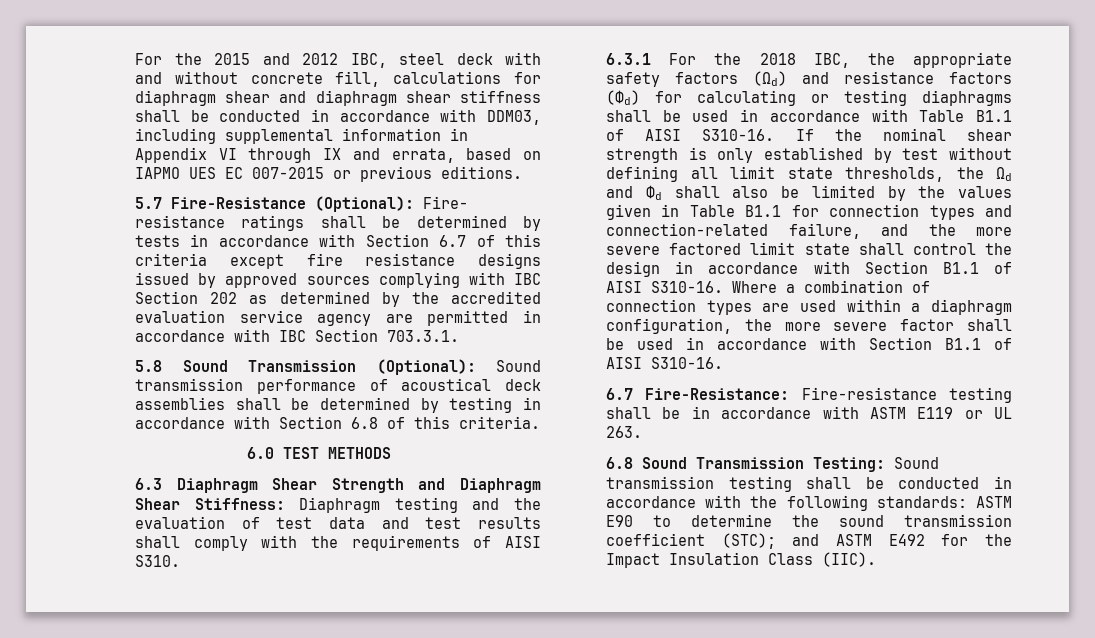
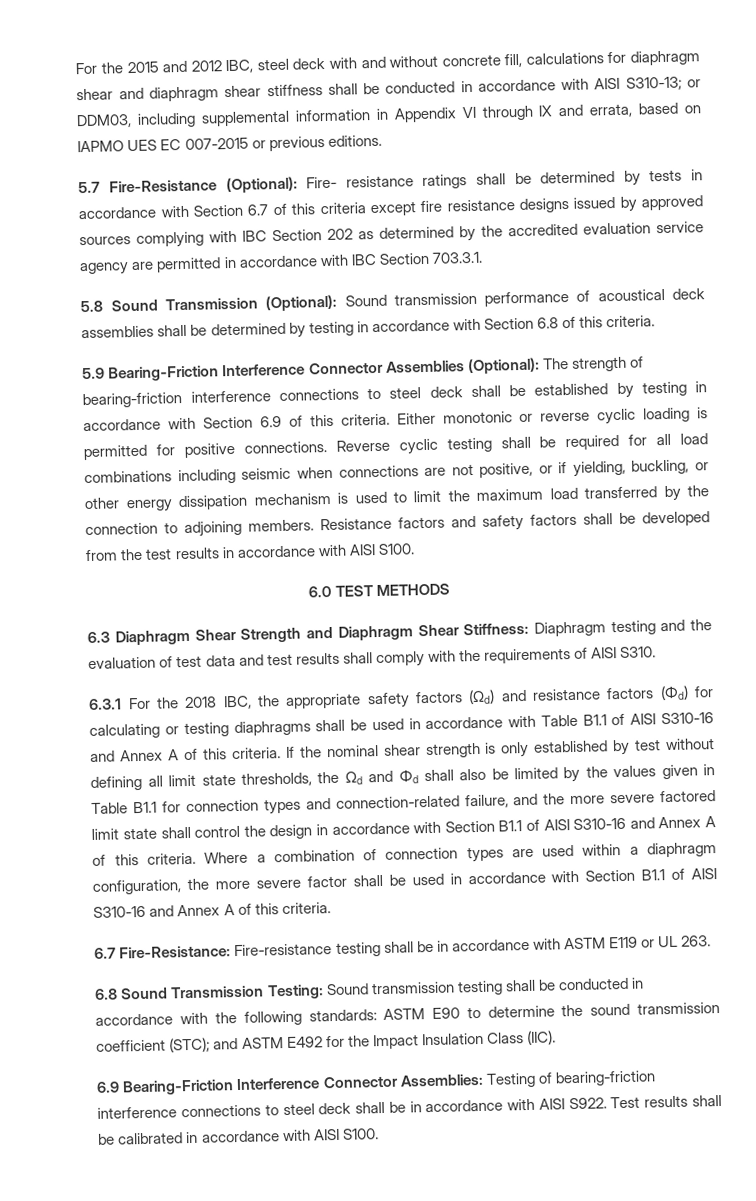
(477, 115) none -> [594,76,702,91] AISI S310-13; or
(541, 422) none -> [82,356,644,382] [82,381,708,409] [83,407,708,432] [83,433,709,461] [84,459,709,485] [84,485,709,513] [85,511,711,538] [85,543,415,562] // 5.9 Bearing-Friction Interference Connector Assemblies (Optional): The strength of bearing-friction interference connections to steel deck shall be established by testing in accordance with Section 6.9 of this criteria. Either monotonic or reverse cyclic loading is permitted for positive connections. Reverse cyclic testing shall be required for all load combinations including seismic when connections are not positive, or if yielding, buckling, or other energy dissipation mechanism is used to limit the maximum load transferred by the connection to adjoining members. Resistance factors and safety factors shall be developed from the test results in accordance with AISI S100.
[702,129,775,141] S310-16. -> [661,712,715,725] [90,747,281,763] S310-16 and Annex A of this criteria.
[651,281,724,293] S310-16. -> [573,816,717,830] [92,852,196,866] S310-16 and Annex A of this criteria.
[651,357,724,369] S310-16. -> [93,902,331,918] S310-16 and Annex A of this criteria.
(877, 559) none -> [96,1070,656,1096] [97,1094,723,1119] [98,1128,379,1145] // 6.9 Bearing-Friction Interference Connector Assemblies: Testing of bearing-friction interference connections to steel deck shall be in accordance with AISI S922. Test results shall be calibrated in accordance with AISI S100.

